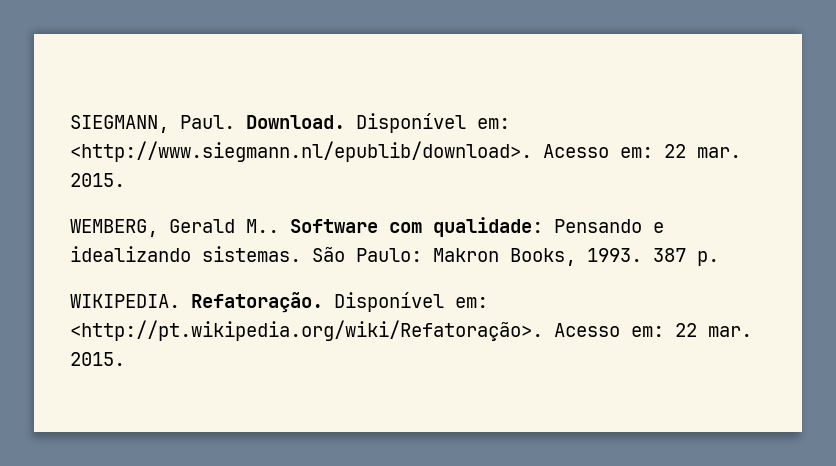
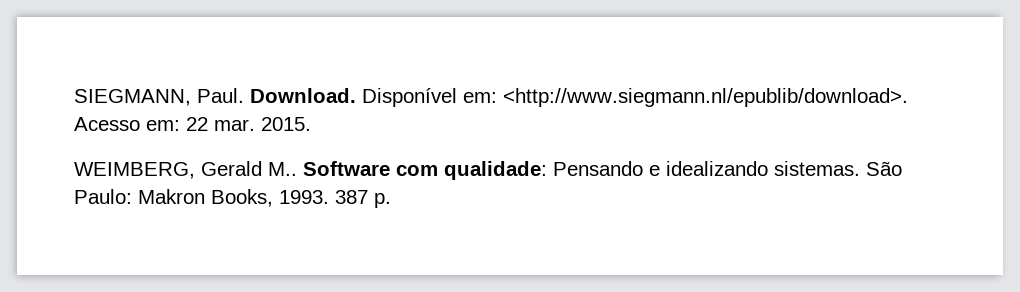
[70,219,158,237] WEMBERG, -> [74,162,195,179] WEIMBERG,
[70,292,488,313] [70,320,752,341] [70,352,125,366] // WIKIPEDIA. Refatoração. Disponível em: <http://pt.wikipedia.org/wiki/Refatoração>. Acesso em: 22 mar. 2015. -> (391, 200) none

